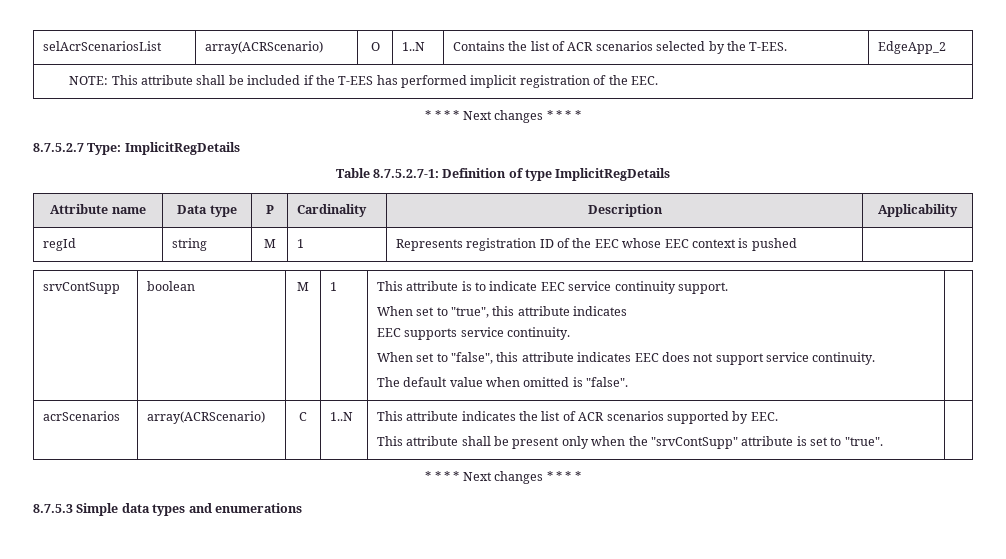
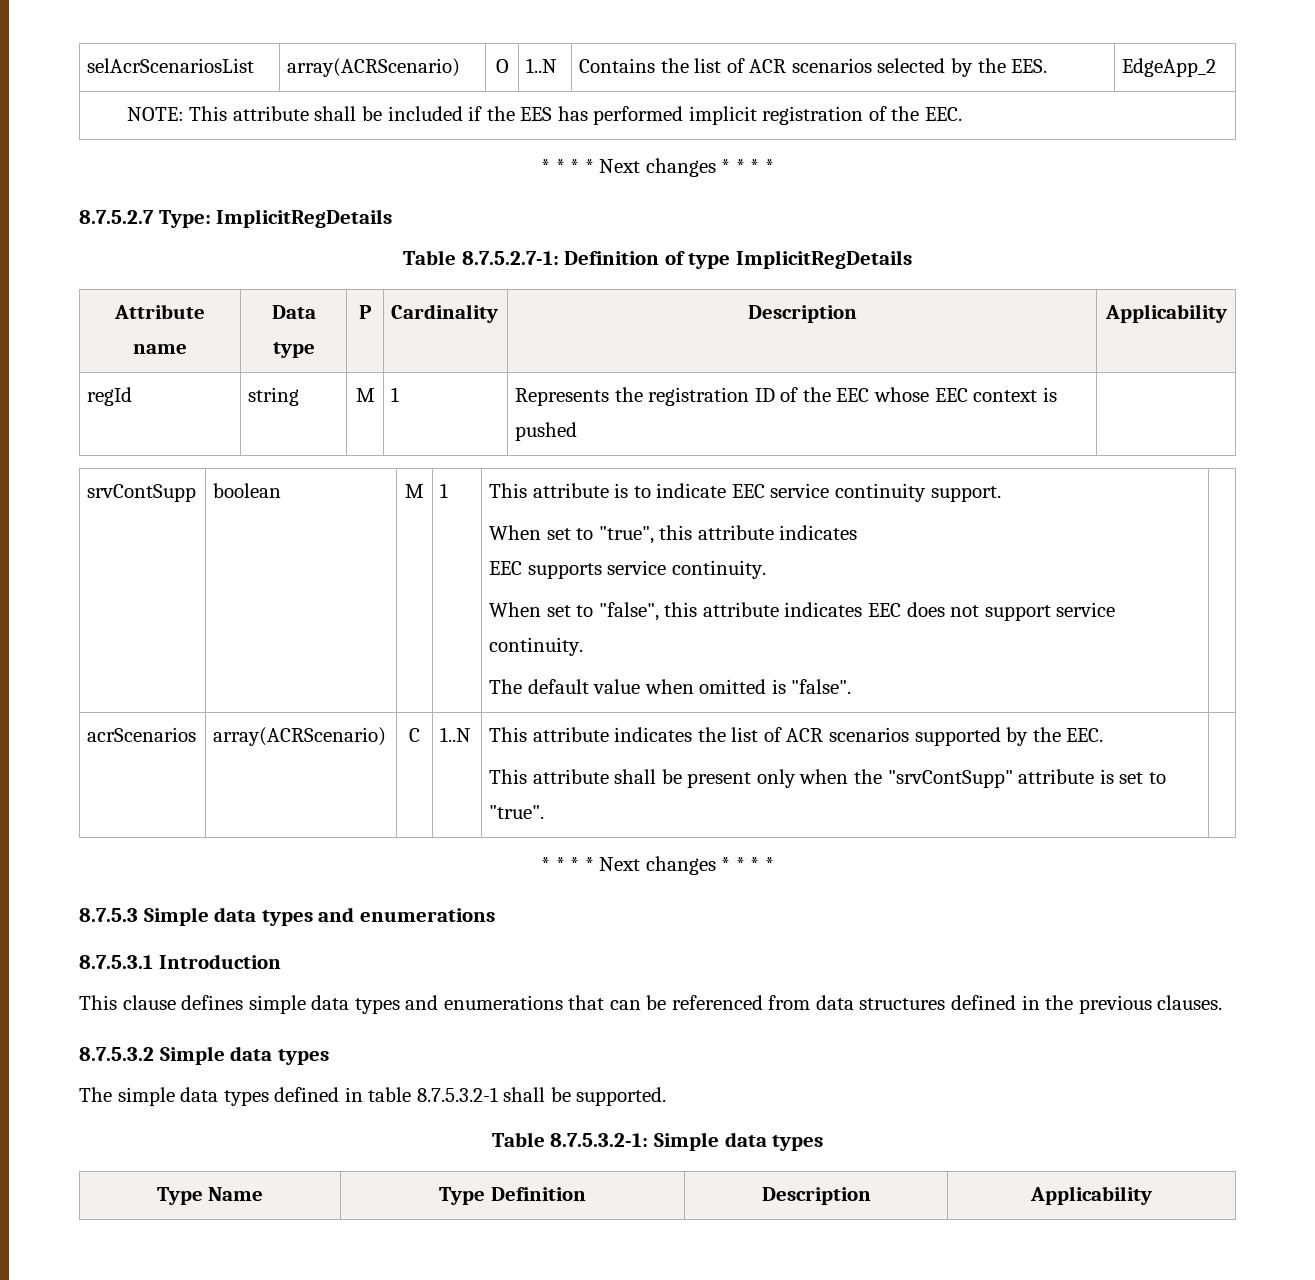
[749,42,788,51] T-EES. -> [1011,59,1048,73] EES.
[338,76,374,85] T-EES -> [520,107,553,121] EES
(463, 245) none -> [614,387,643,402] the
(749, 417) none -> [1032,727,1061,742] the
(302, 508) none -> [79,954,281,969] [79,995,1223,1014] [79,1046,329,1065] [79,1087,667,1106] [491,1132,824,1151] [156,1187,264,1205] [439,1187,586,1205] [761,1187,871,1205] [1030,1186,1152,1205] // 8.7.5.3.1 Introduction // This clause defines simple data types and enumerations that can be referenced from data structures defined in the previous clauses. // 8.7.5.3.2 Simple data types // The simple data types defined in table 8.7.5.3.2-1 shall be supported. // Table 8.7.5.3.2-1: Simple data types // Type Name | Type Definition | Description | Applicability

